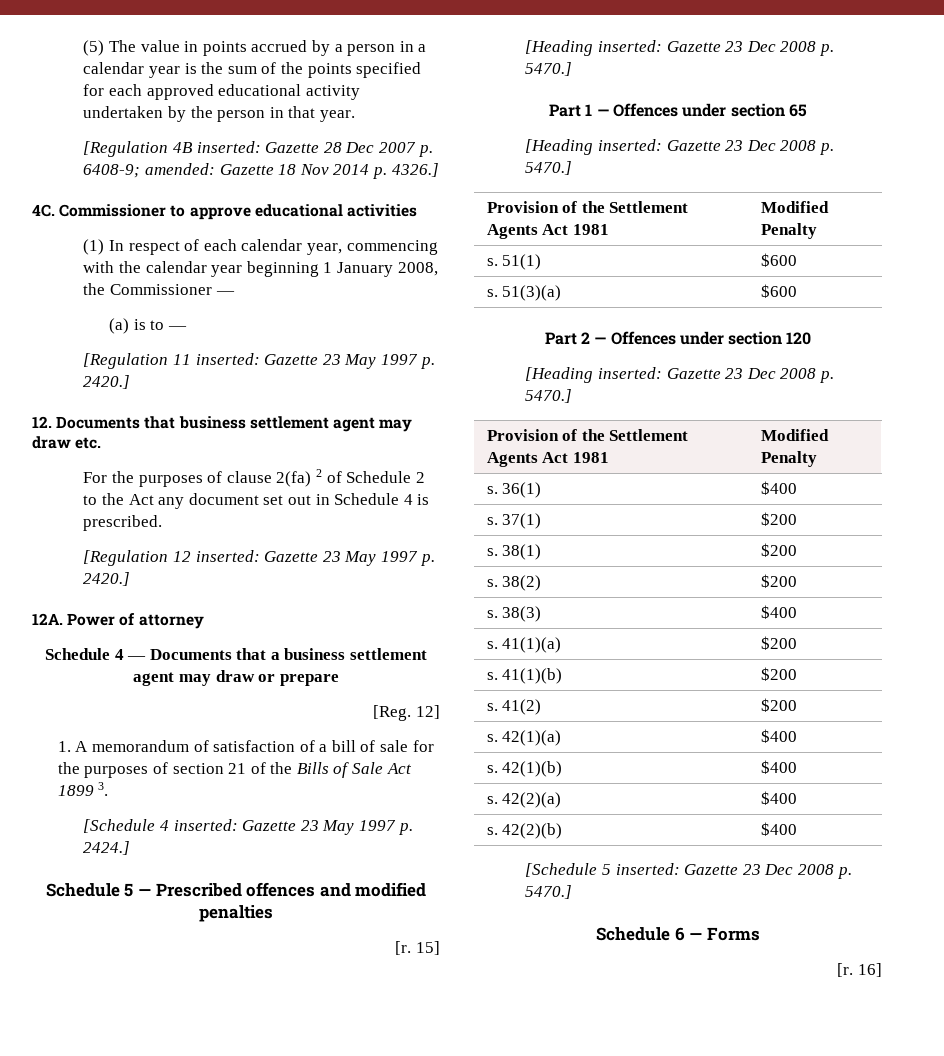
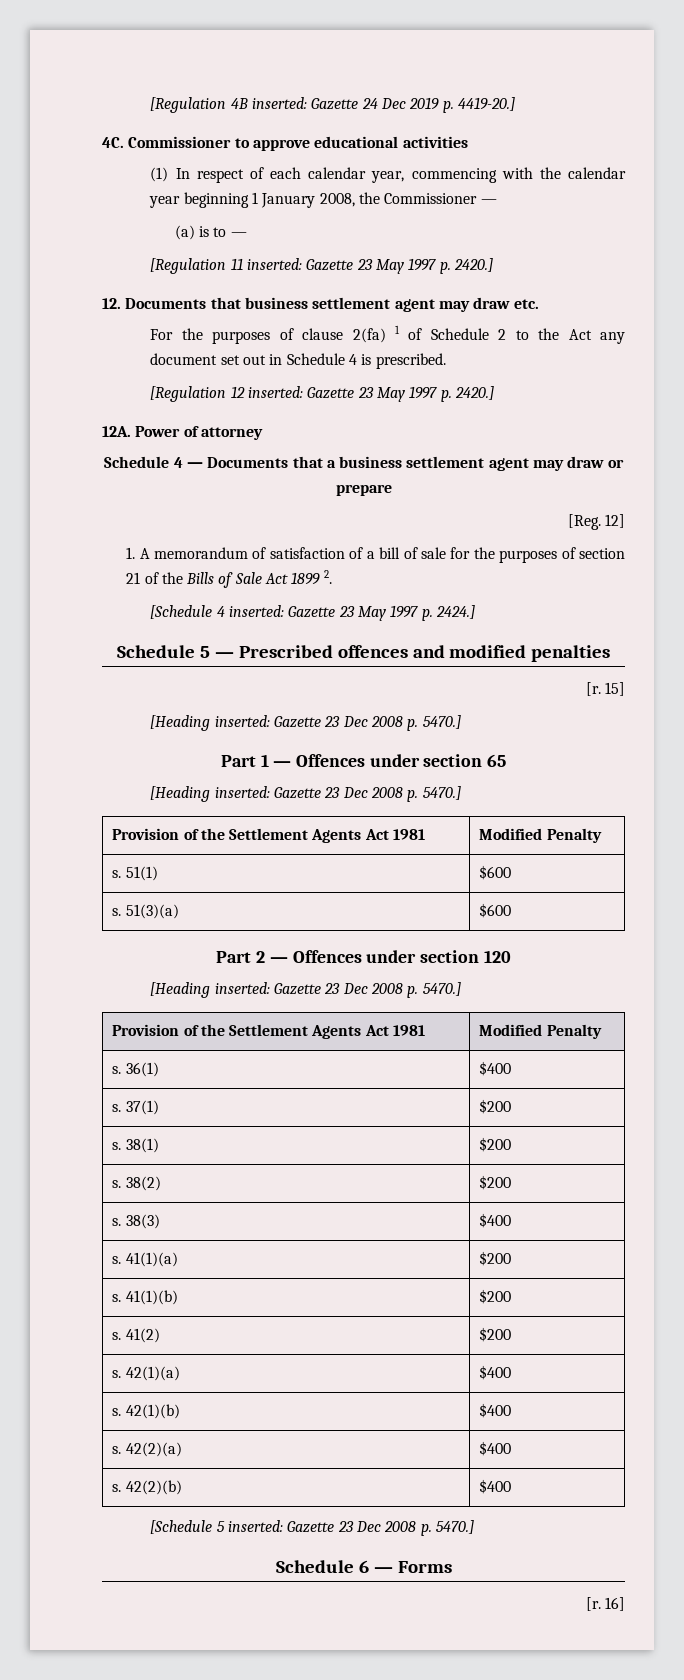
[83,40,427,56] [83,62,422,78] [83,84,360,100] [83,106,356,122] [83,141,433,157] [83,163,439,179] (5) The value in points accrued by a person in a calendar year is the sum of the points specified for each approved educational activity undertaken by the person in that year. // [Regulation 4B inserted: Gazette 28 Dec 2007 p. 6408-9; amended: Gazette 18 Nov 2014 p. 4326.] -> [150,97,515,113] [Regulation 4B inserted: Gazette 24 Dec 2019 p. 4419-20.]
[316,469,323,477] 2 -> [394,325,400,334] 1
[98,782,109,796] 3. -> [323,570,332,584] 2.

